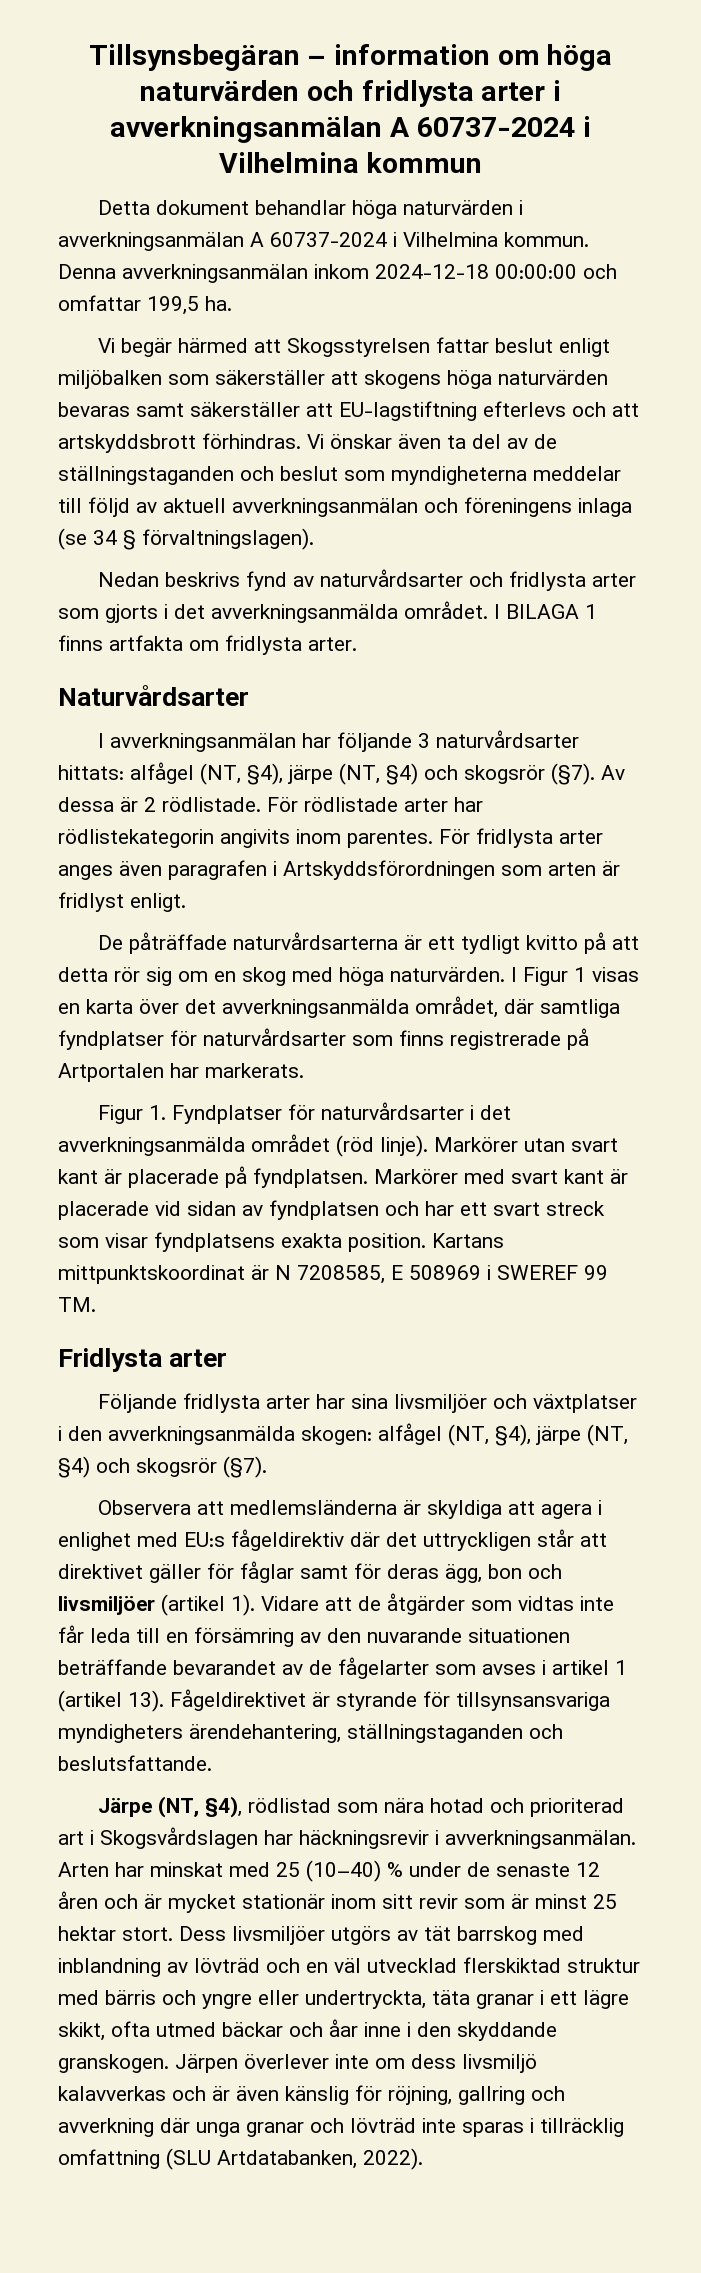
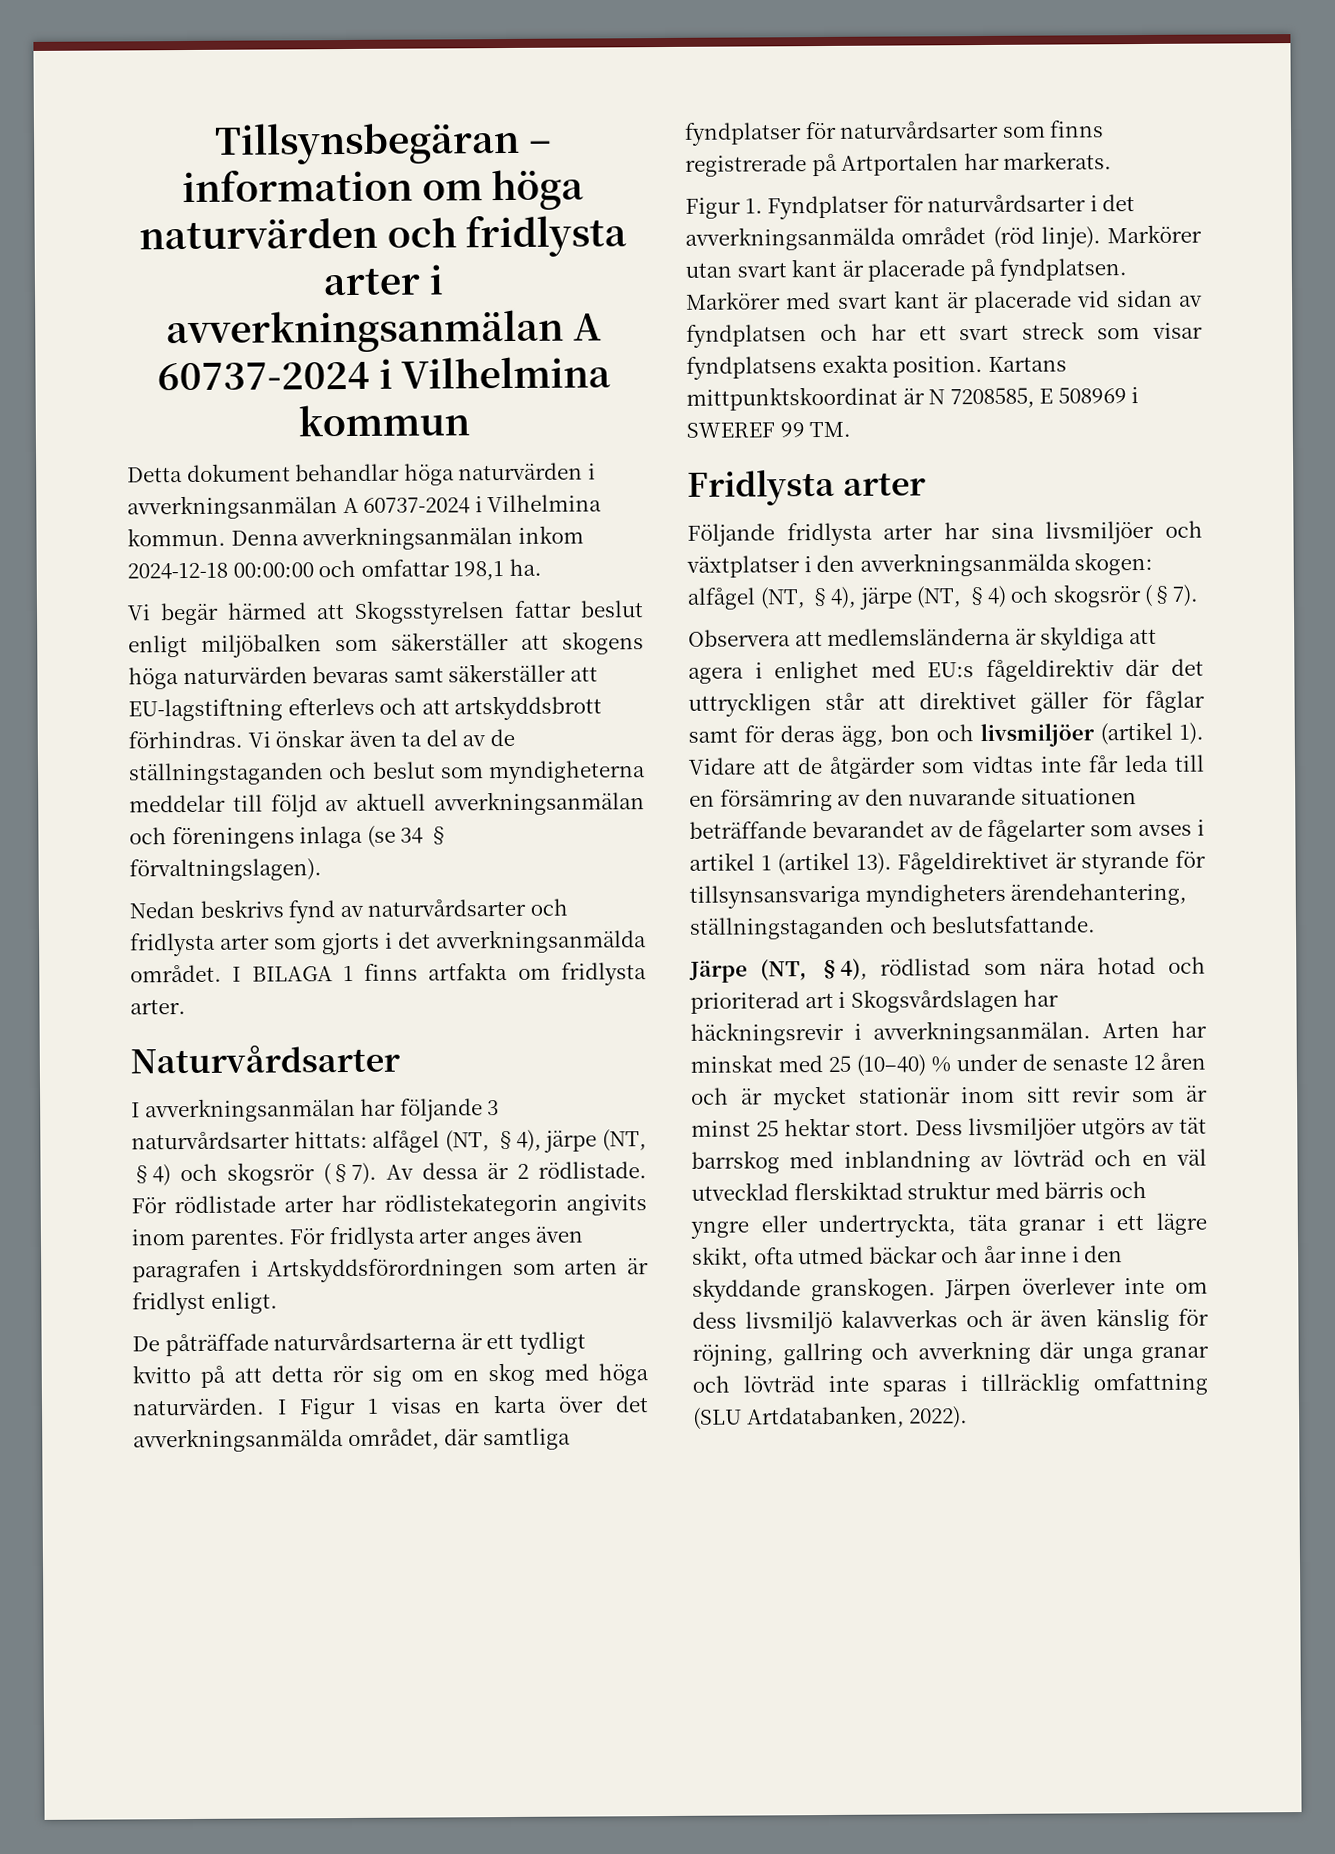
[147,296,199,315] 199,5 -> [453,561,505,581] 198,1

